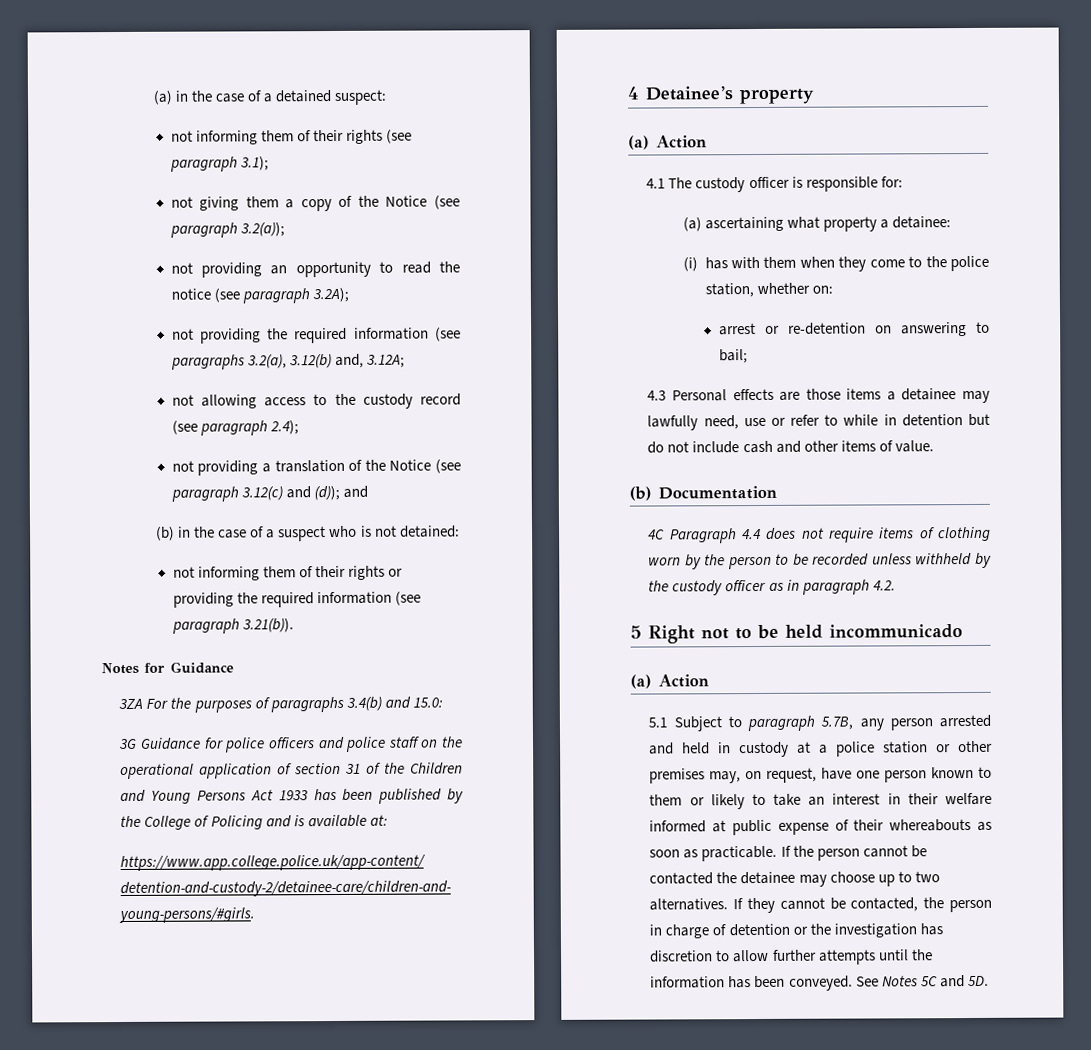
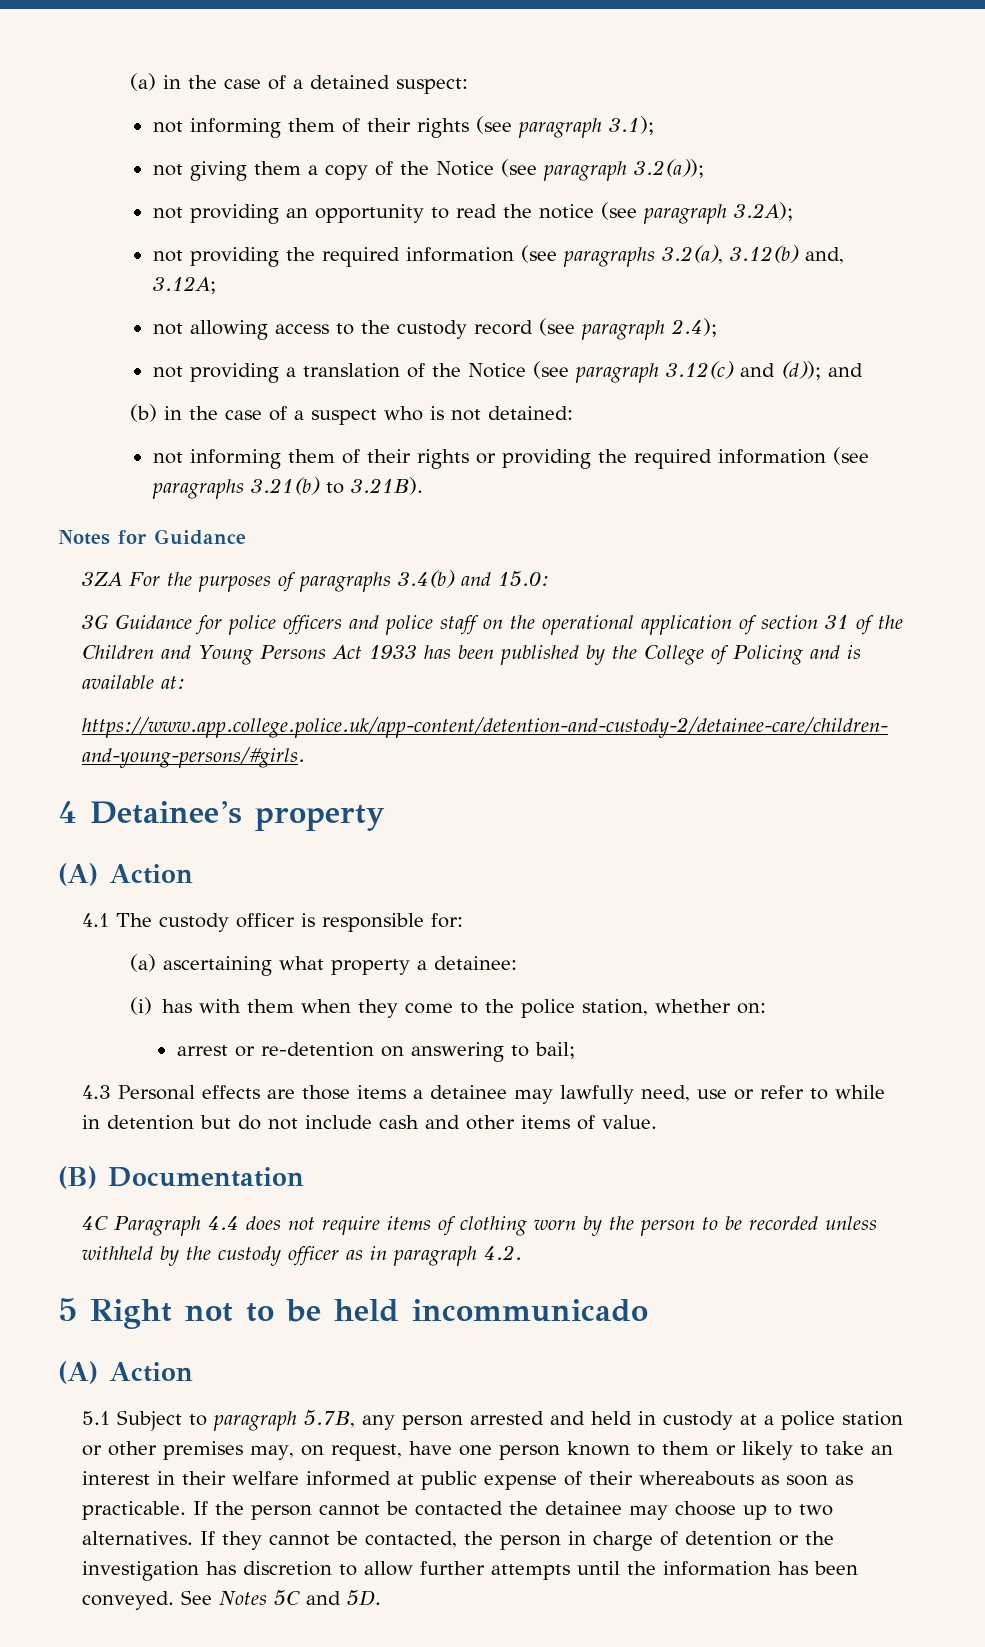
[171,618,294,634] paragraph 3.21(b)). -> [151,477,423,499] paragraphs 3.21(b) to 3.21B).
[628,135,650,150] (a) -> [58,863,98,886] (A)
[629,486,652,501] (b) -> [58,1166,97,1189] (B)
[630,674,652,689] (a) -> [58,1361,98,1384] (A)

